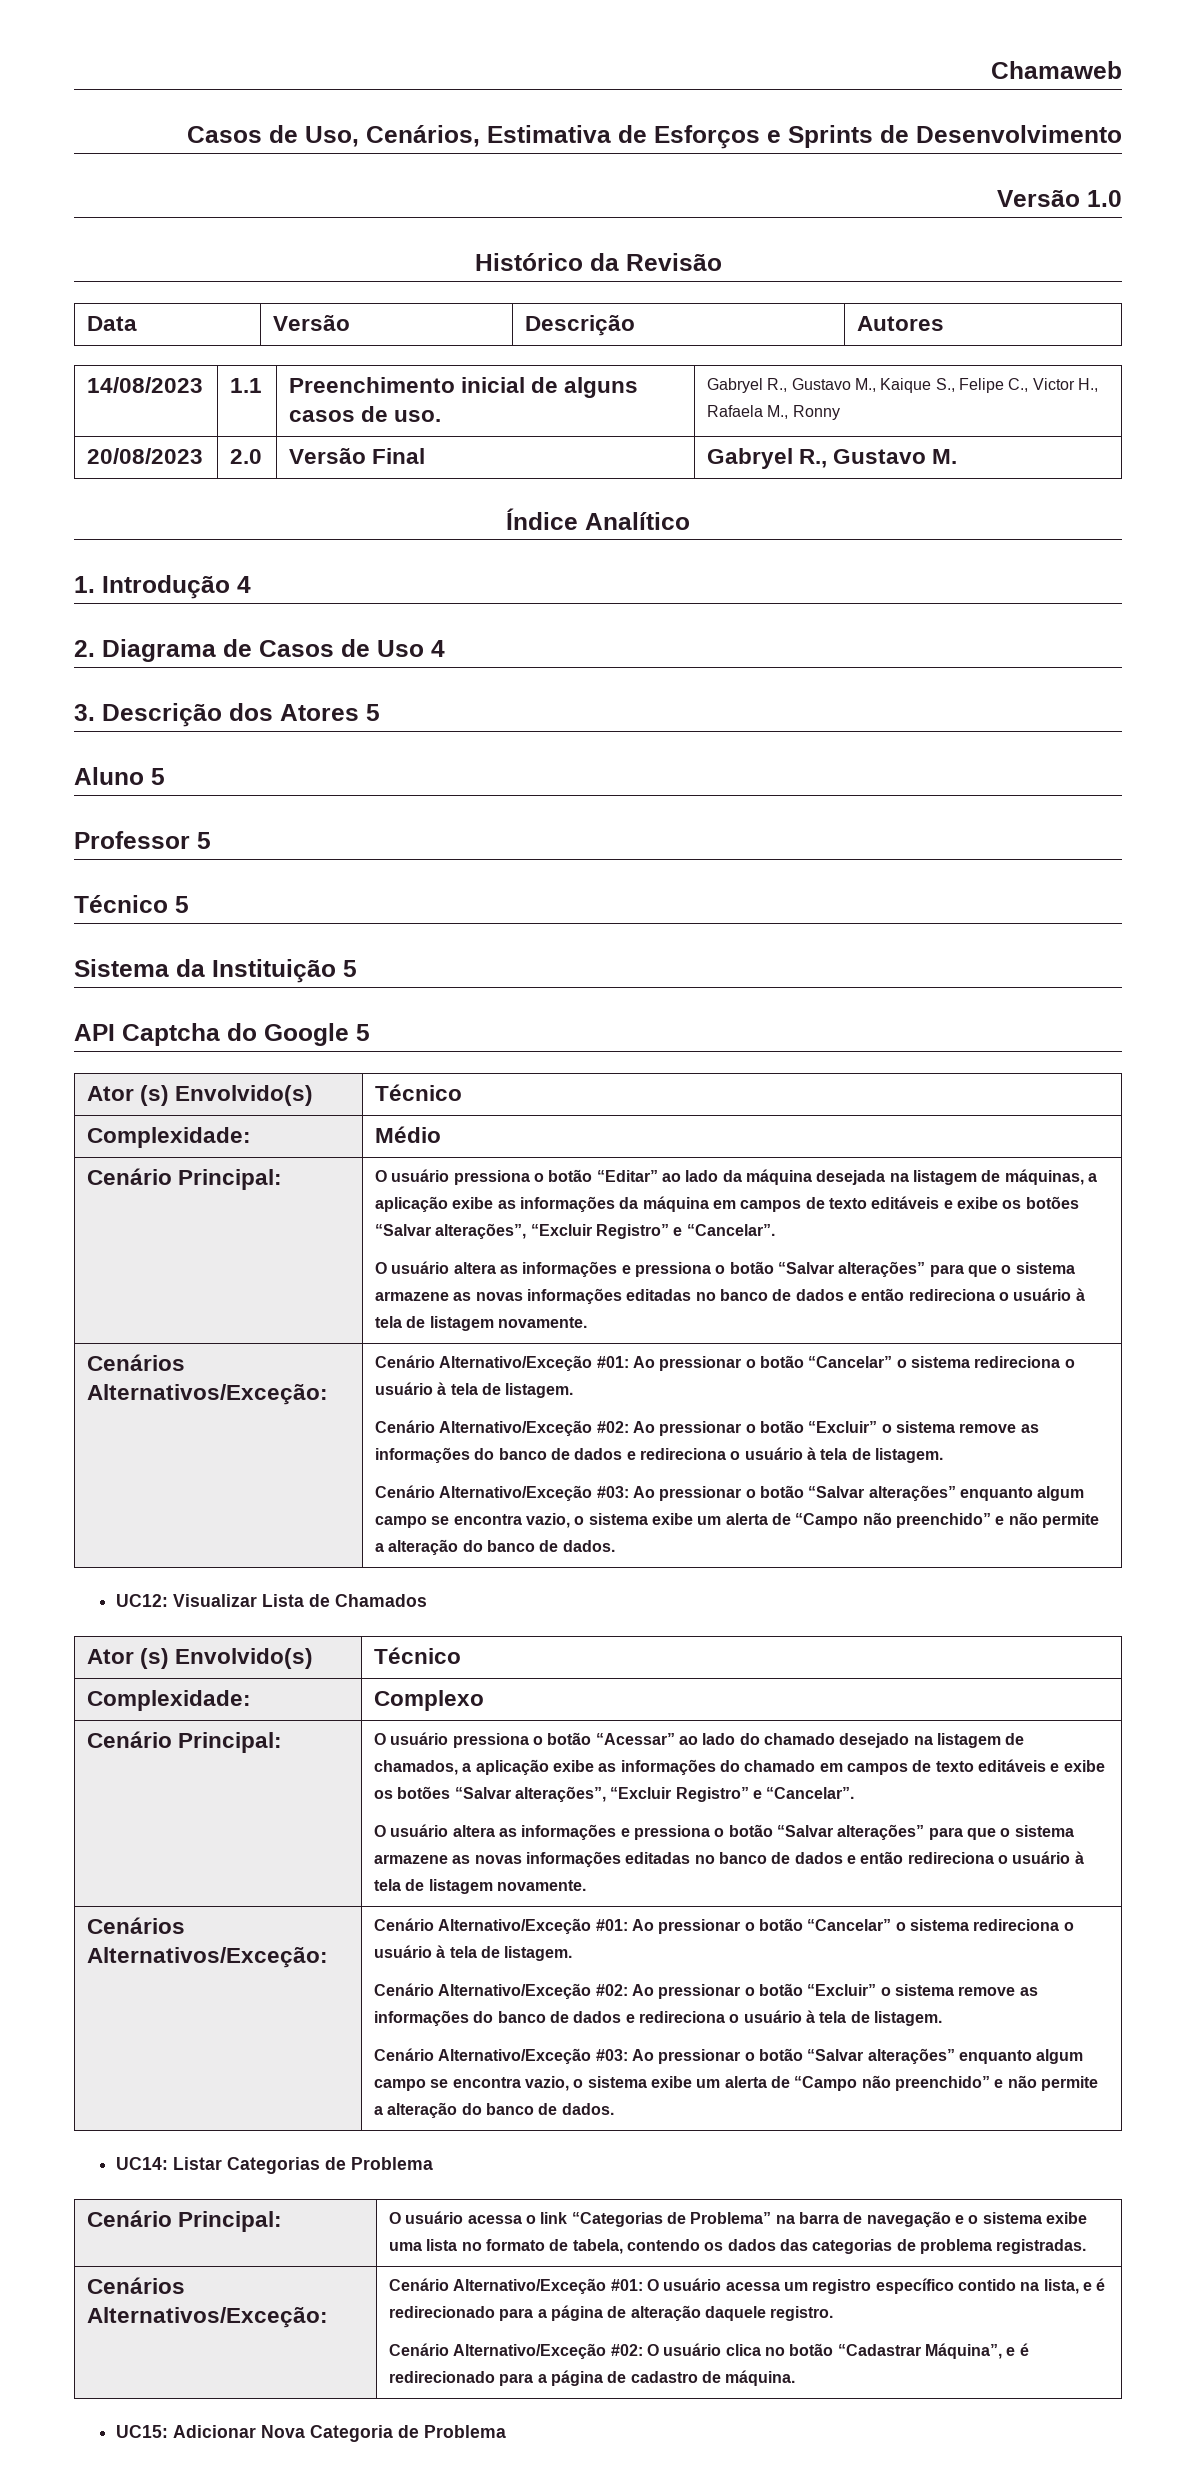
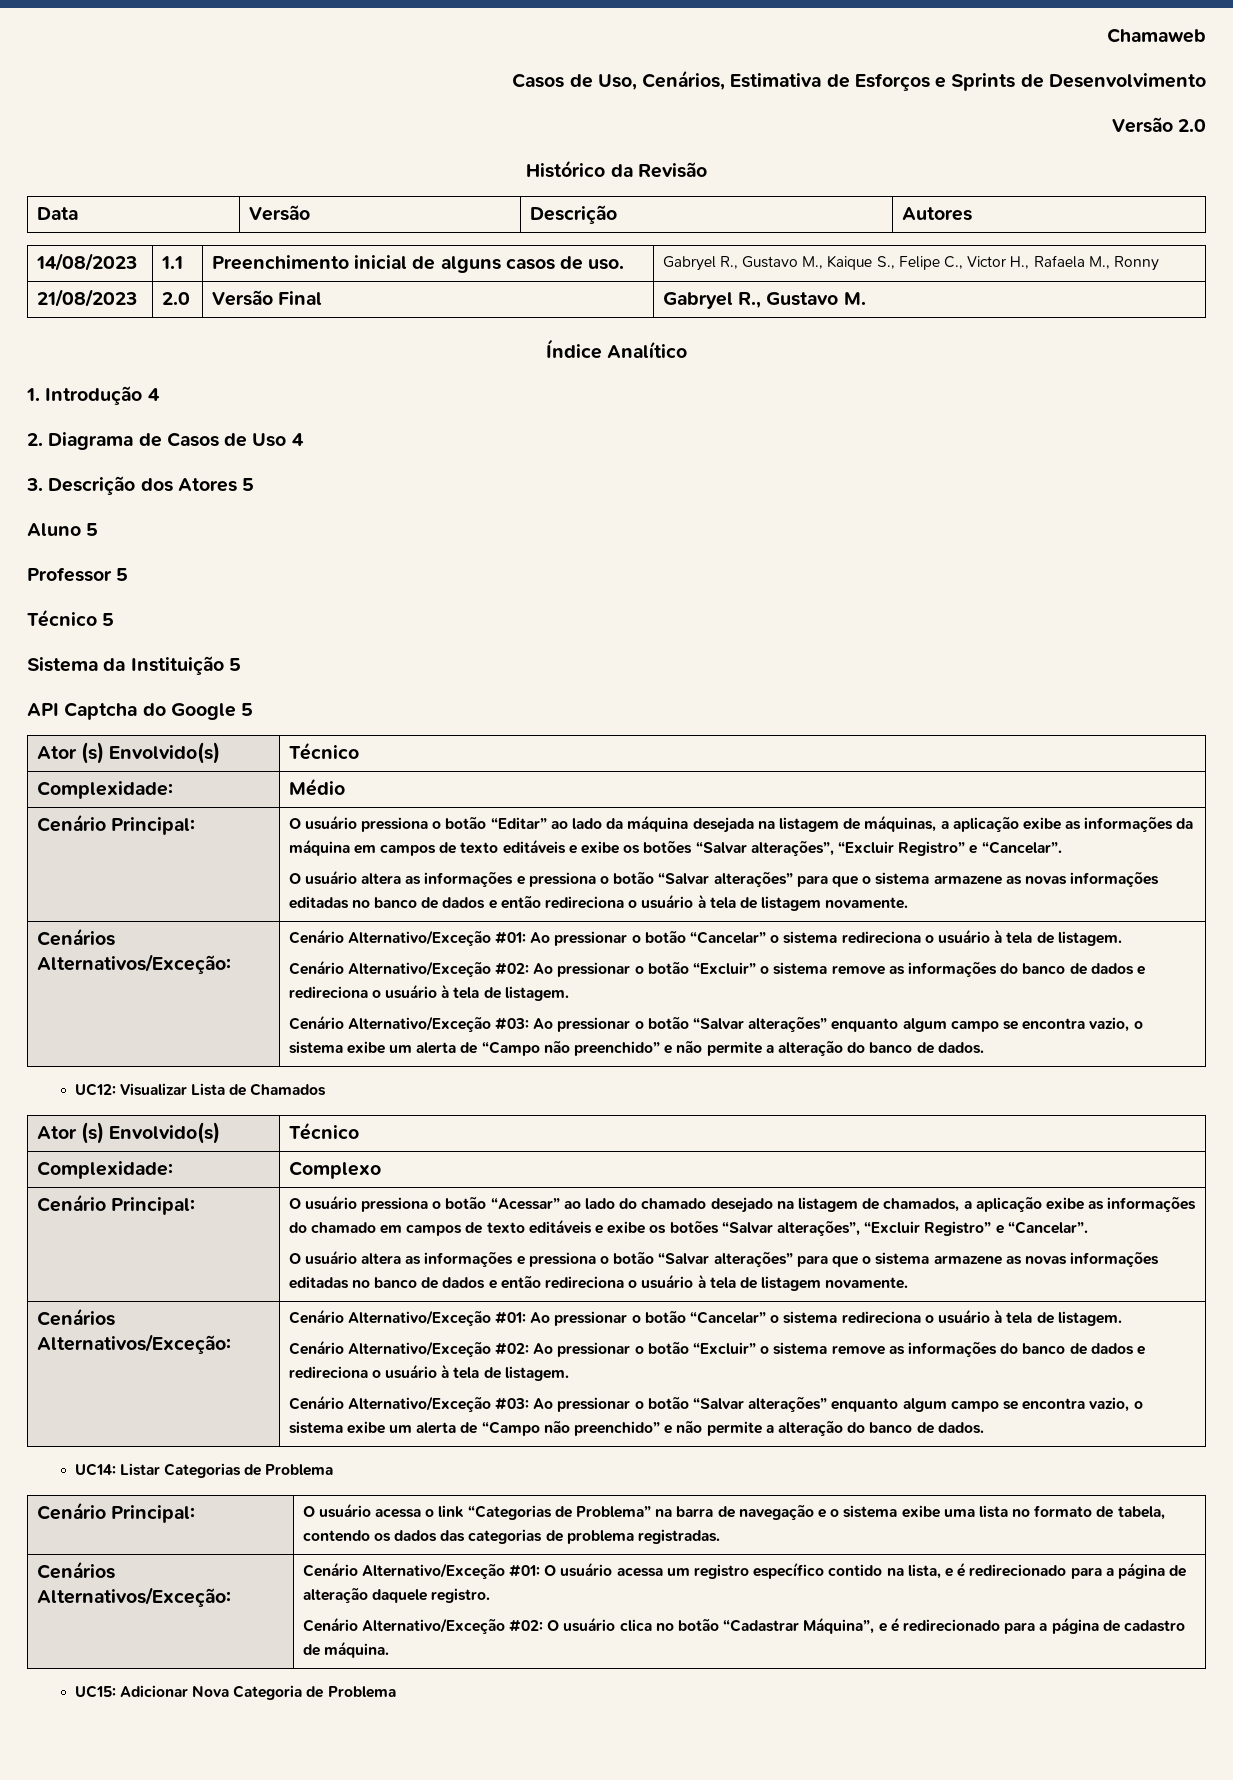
[1087,190,1122,207] 1.0 -> [1178,119,1206,132] 2.0
[87,448,204,464] 20/08/2023 -> [36,289,137,307] 21/08/2023

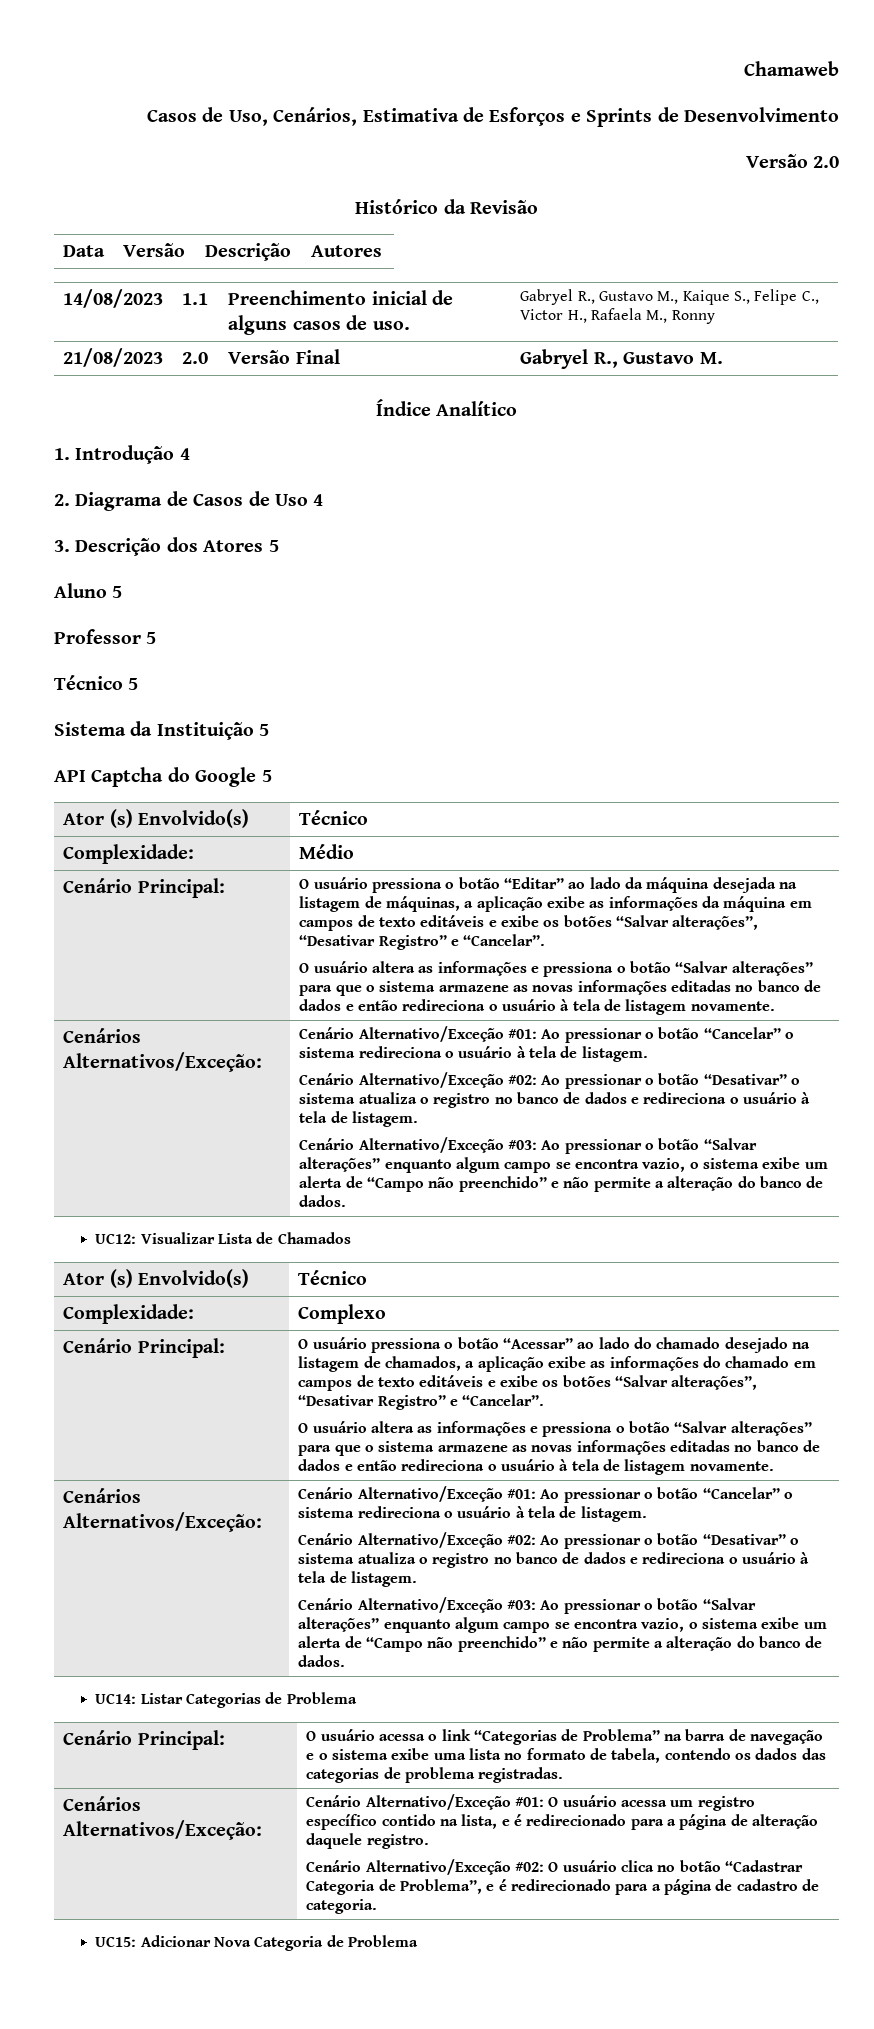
[837,841,894,853] “Excluir -> [299,935,376,946] “Desativar
[693,961,1019,977] “Excluir” o sistema remove as informações do -> [703,1074,801,1085] [299,1092,513,1108] “Desativar” o sistema atualiza o registro no
[864,1221,921,1233] “Excluir -> [298,1395,375,1406] “Desativar
[693,1341,1019,1357] “Excluir” o sistema remove as informações do -> [702,1534,800,1545] [298,1552,512,1568] “Desativar” o sistema atualiza o registro no
[803,1617,875,1634] Máquina”, -> [306,1879,483,1895] Categoria de Problema”,
[323,1641,389,1658] máquina. -> [306,1899,378,1914] categoria.

